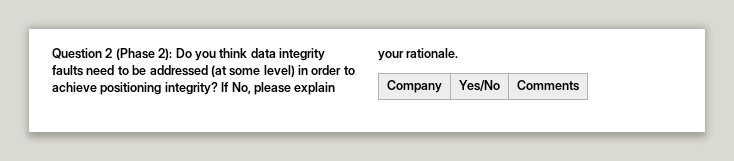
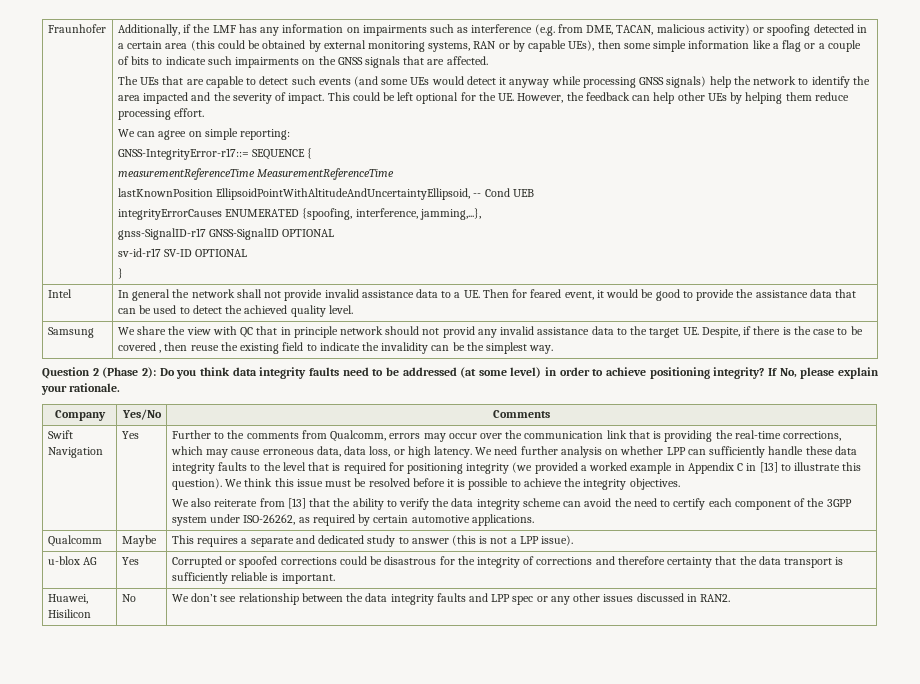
(52, 53) none -> [47,24,106,33] [117,24,867,36] [117,40,861,52] [117,56,488,68] [117,76,870,88] [117,92,849,104] [117,108,205,120] [117,128,291,140] [117,148,313,160] [117,168,395,180] [117,188,534,200] [117,208,481,220] [117,228,335,240] [117,248,248,257] [117,268,123,279] [47,289,72,298] [117,289,857,301] [117,305,353,317] [47,327,94,338] [117,326,863,338] [117,342,554,354] Fraunhofer | Additionally, if the LMF has any information on impairments such as interference (e.g. from DME, TACAN, malicious activity) or spoofing detected in a certain area (this could be obtained by external monitoring systems, RAN or by capable UEs), then some simple information like a flag or a couple of bits to indicate such impairments on the GNSS signals that are affected. // The UEs that are capable to detect such events (and some UEs would detect it anyway while processing GNSS signals) help the network to identify the area impacted and the severity of impact. This could be left optional for the UE. However, the feedback can help other UEs by helping them reduce processing effort. // We can agree on simple reporting: // GNSS-IntegrityError-r17::= SEQUENCE { // measurementReferenceTime MeasurementReferenceTime // lastKnownPosition EllipsoidPointWithAltitudeAndUncertaintyEllipsoid, -- Cond UEB // integrityErrorCauses ENUMERATED {spoofing, interference, jamming,...}, // gnss-SignalID-r17 GNSS-SignalID OPTIONAL // sv-id-r17 SV-ID OPTIONAL // } // Intel | In general the network shall not provide invalid assistance data to a UE. Then for feared event, it would be good to provide the assistance data that can be used to detect the achieved quality level. // Samsung | We share the view with QC that in principle network should not provid any invalid assistance data to the target UE. Despite, if there is the case to be covered , then reuse the existing field to indicate the invalidity can be the simplest way. //
(579, 85) none -> [47,430,73,439] [47,447,103,458] [121,431,139,439] [171,430,842,442] [170,446,857,458] [171,462,862,474] [171,478,680,490] [171,498,852,510] [171,514,534,526] [47,535,102,547] [121,535,157,547] [171,535,574,547] [47,556,98,565] [121,557,139,565] [171,556,844,568] [171,572,335,584] [47,594,88,604] [47,609,91,618] [121,594,136,602] [171,593,731,605] // Swift Navigation | Yes | Further to the comments from Qualcomm, errors may occur over the communication link that is providing the real-time corrections, which may cause erroneous data, data loss, or high latency. We need further analysis on whether LPP can sufficiently handle these data integrity faults to the level that is required for positioning integrity (we provided a worked example in Appendix C in [13] to illustrate this question). We think this issue must be resolved before it is possible to achieve the integrity objectives. // We also reiterate from [13] that the ability to verify the data integrity scheme can avoid the need to certify each component of the 3GPP system under ISO-26262, as required by certain automotive applications. // Qualcomm | Maybe | This requires a separate and dedicated study to answer (this is not a LPP issue). // u-blox AG | Yes | Corrupted or spoofed corrections could be disastrous for the integrity of corrections and therefore certainty that the data transport is sufficiently reliable is important. // Huawei, Hisilicon | No | We don’t see relationship between the data integrity faults and LPP spec or any other issues discussed in RAN2.

